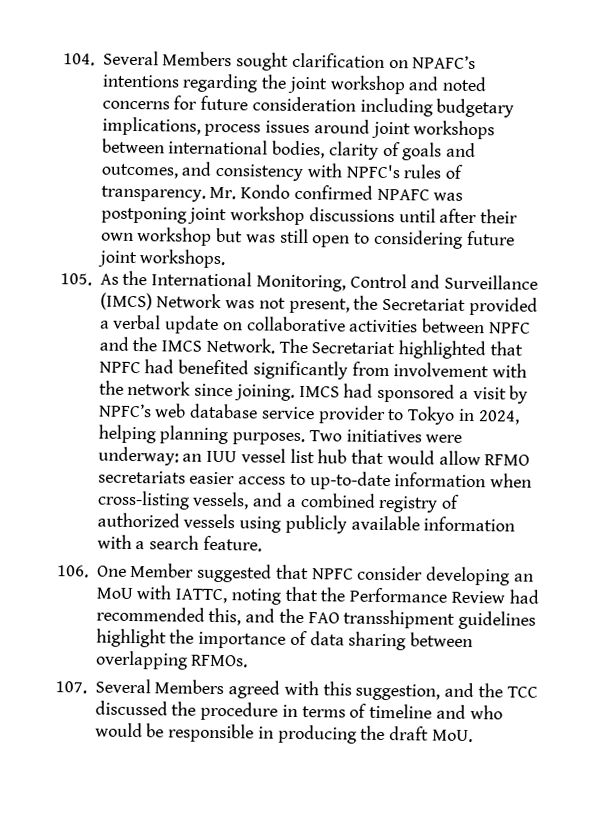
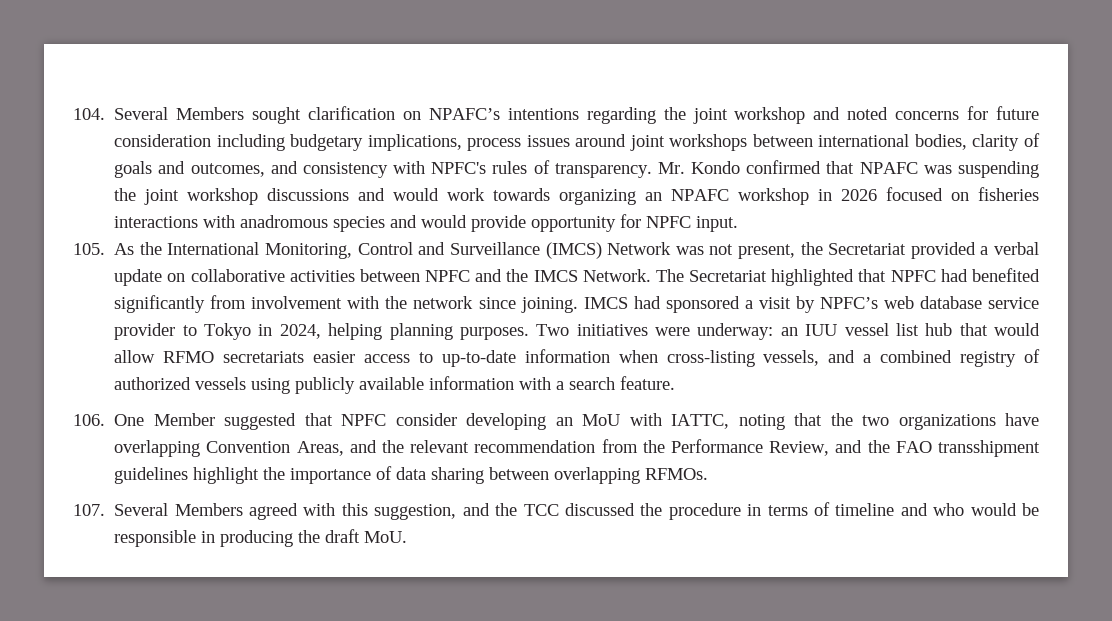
(373, 192) none -> [826,161,855,174] that
[100,206,187,224] postponing -> [958,161,1039,178] [114,188,137,201] suspending the
[398,208,519,224] [100,227,515,249] [96,249,226,269] until after their own workshop but was still open to considering future joint workshops. -> [358,187,1039,205] [114,214,739,232] and would work towards organizing an NPAFC workshop in 2026 focused on fisheries interactions with anadromous species and would provide opportunity for NPFC input.
[349,587,539,604] [95,606,242,626] Performance Review had recommended this, -> [862,413,1039,430] [114,439,830,457] two organizations have overlapping Convention Areas, and the relevant recommendation from the Performance Review,

